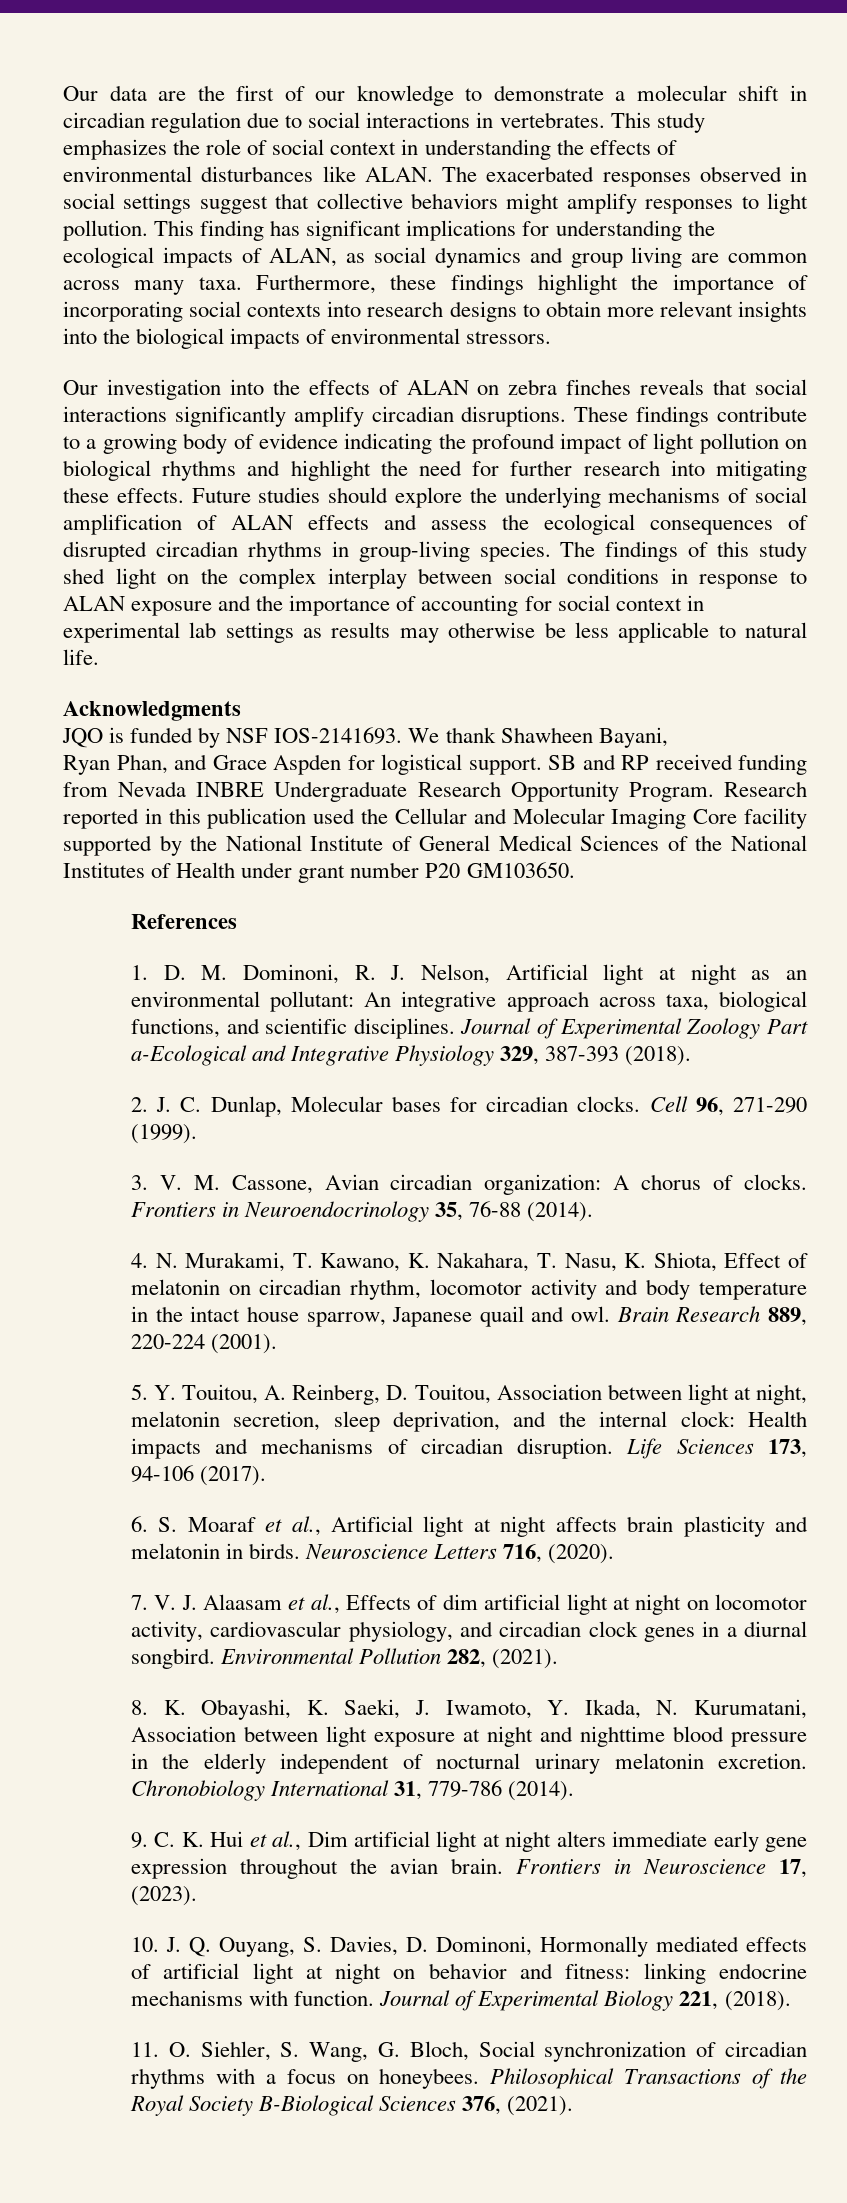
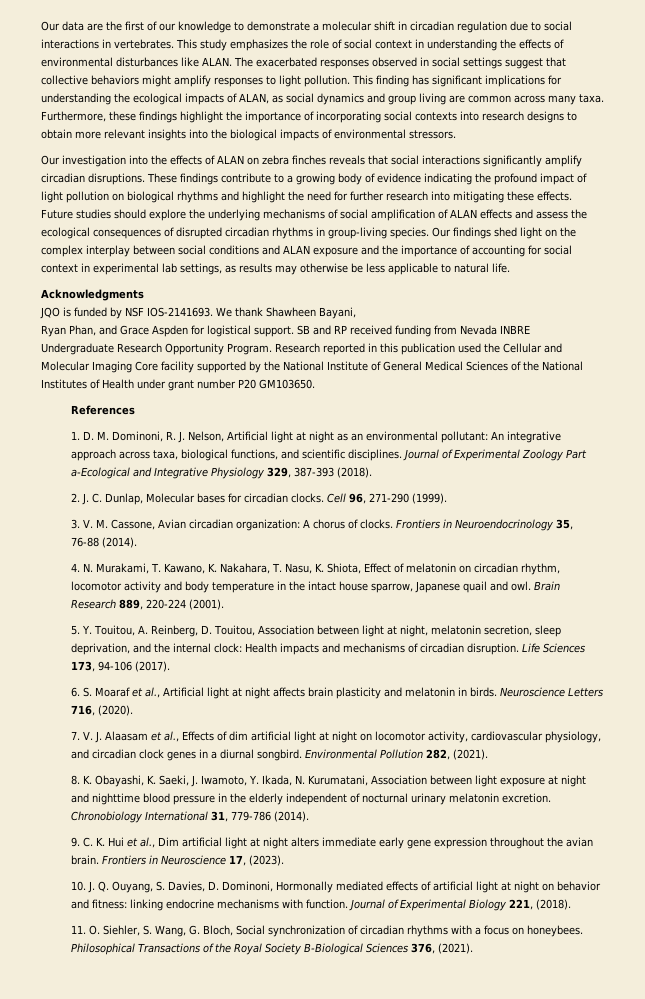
[560,541,807,562] The findings of this study -> [432,227,491,239] Our findings
[670,568,807,589] in response to -> [262,245,280,255] and
[225,622,294,643] settings -> [180,263,222,275] settings,

